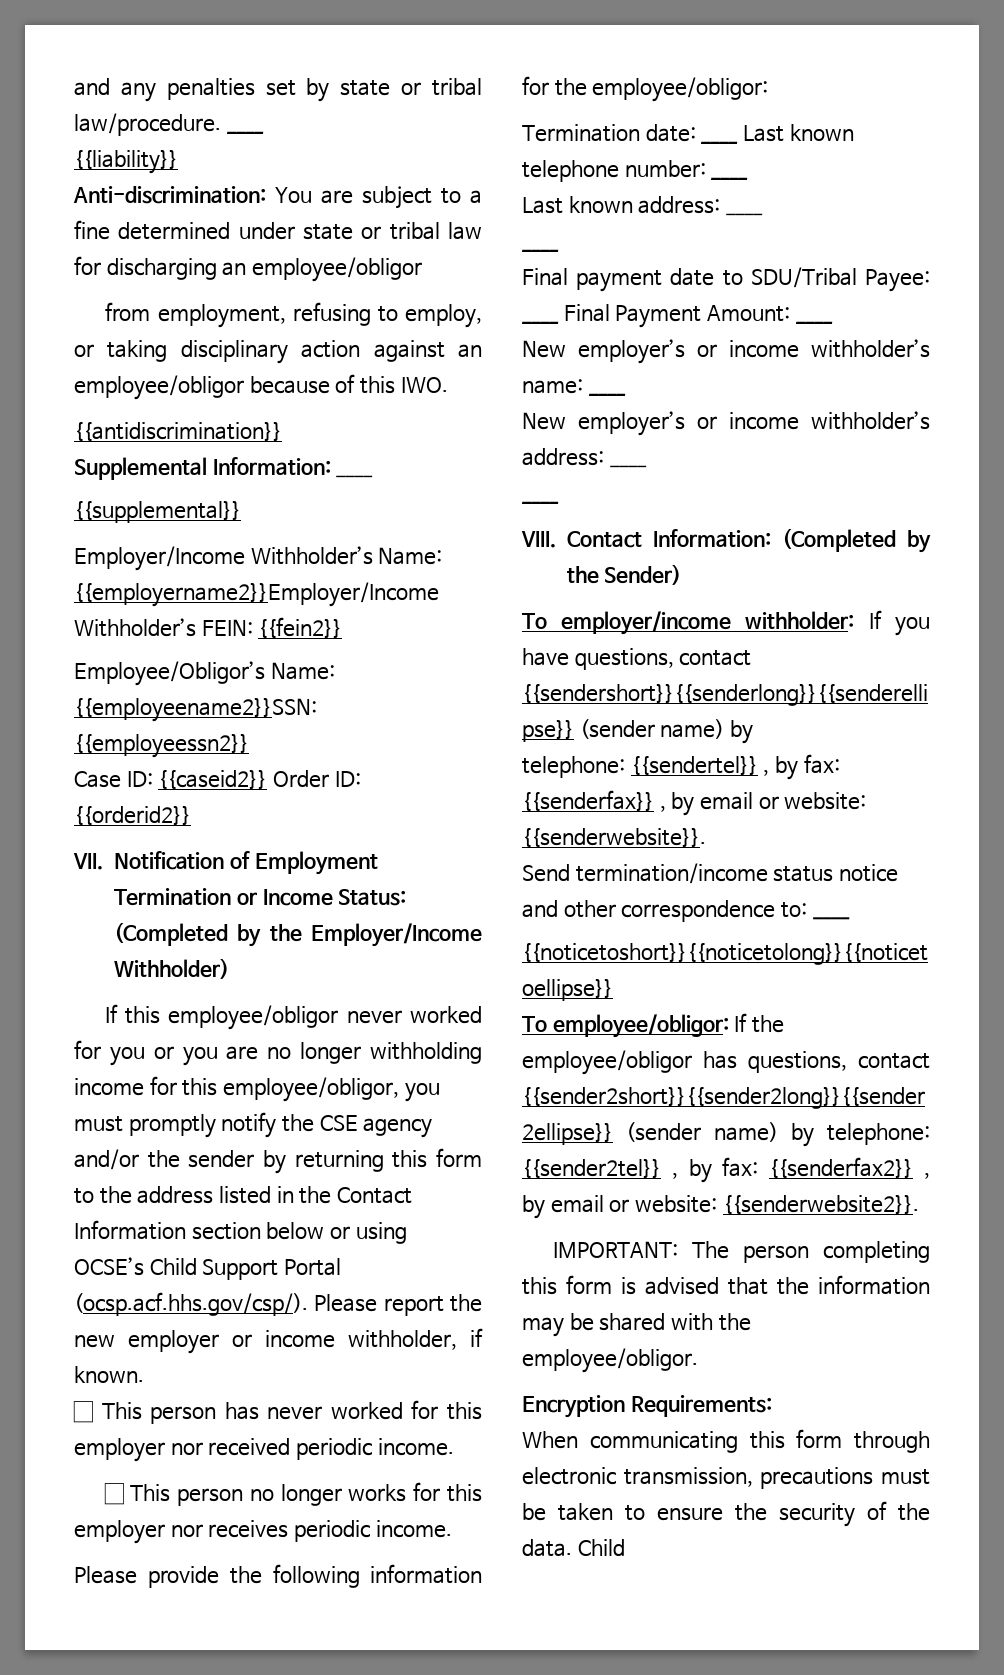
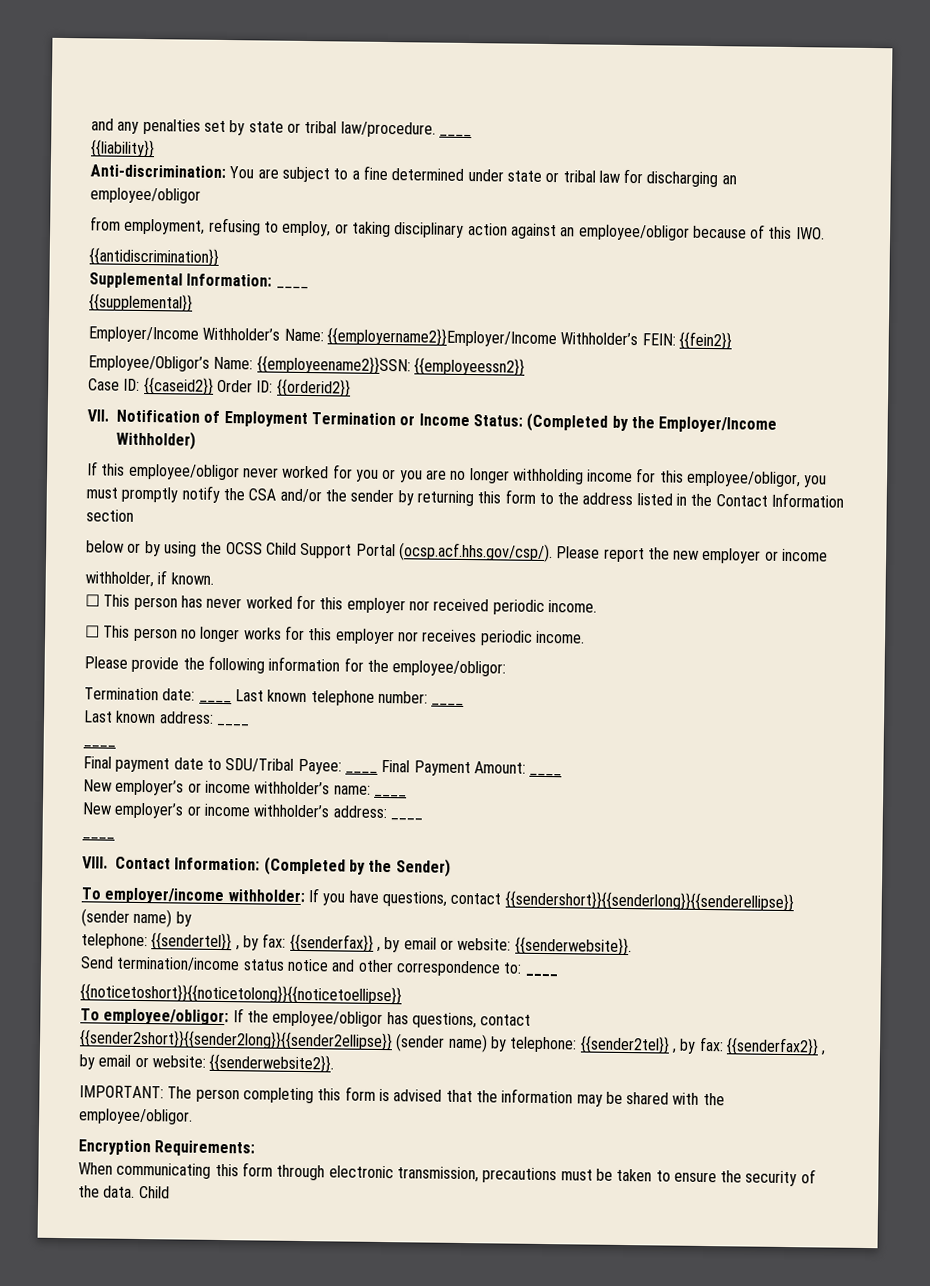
[319,1115,433,1138] CSE agency -> [248,488,277,501] CSA
(261, 1231) none -> (134, 515) //
[355,1222,407,1244] [74,1257,144,1276] using OCSE’s -> [144,541,263,557] by using the OCSS
(335, 1339) none -> (829, 555) //

